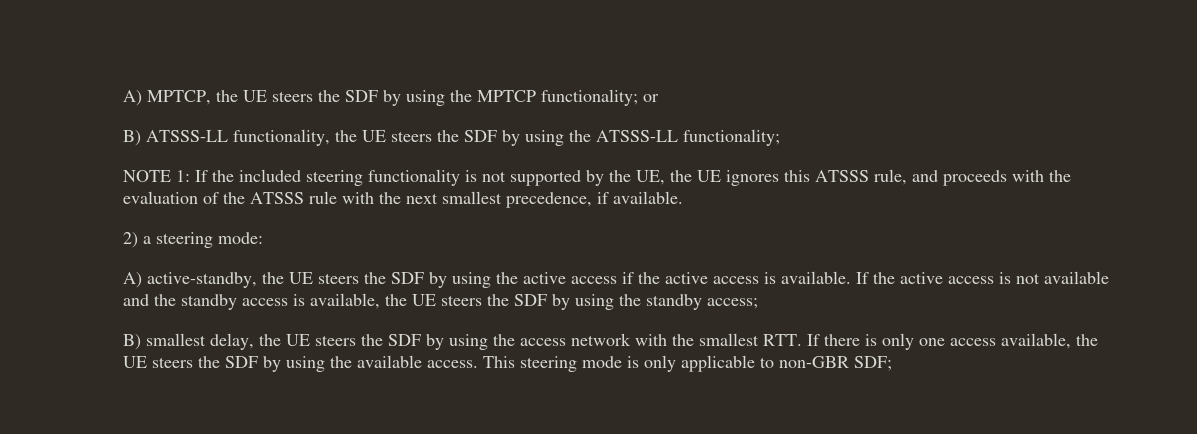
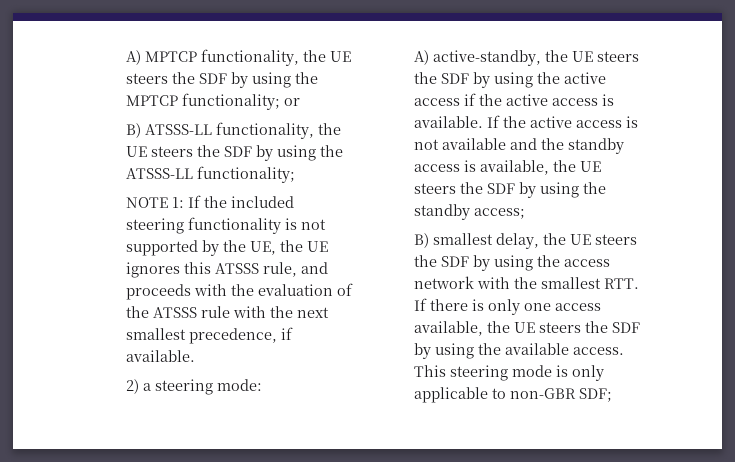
[123,90,212,106] A) MPTCP, -> [125,49,299,66] A) MPTCP functionality,

